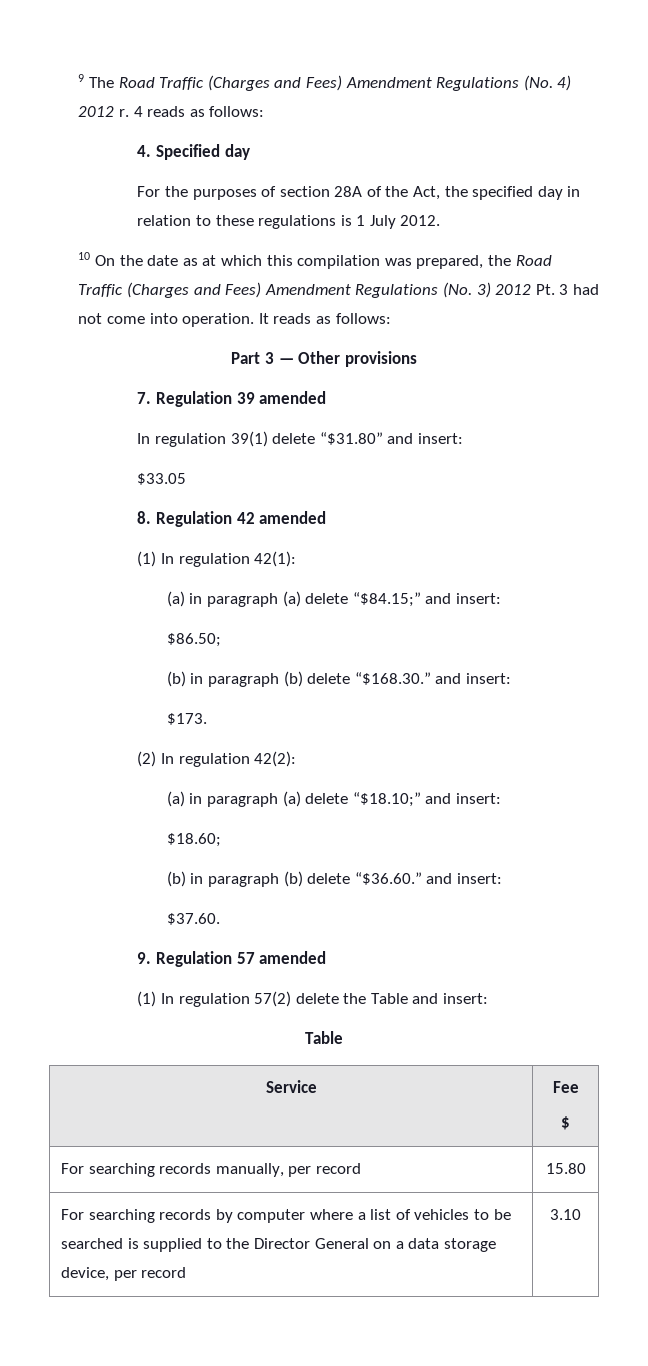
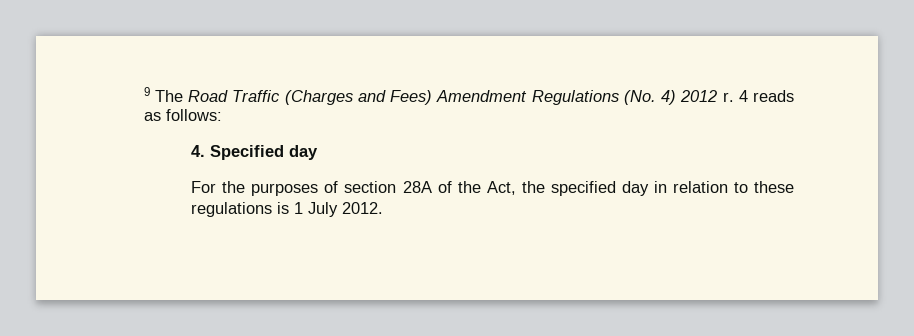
[78,252,552,269] [78,282,599,298] [78,313,391,327] [231,351,417,367] [137,391,327,407] [137,431,463,447] [137,473,187,485] [137,511,327,527] [137,551,297,567] [166,591,501,607] [166,633,221,647] [166,671,511,687] [166,713,207,725] [137,751,297,767] [166,791,501,807] [166,833,221,847] [166,871,502,887] [166,913,220,925] [137,951,327,967] [137,991,489,1007] [305,1031,343,1044] [265,1080,317,1093] [552,1081,579,1093] [561,1116,570,1130] [61,1163,361,1177] [545,1163,586,1174] [61,1209,511,1223] [61,1238,496,1252] [61,1267,187,1281] [550,1209,581,1220] // 10 On the date as at which this compilation was prepared, the Road Traffic (Charges and Fees) Amendment Regulations (No. 3) 2012 Pt. 3 had not come into operation. It reads as follows: // Part 3 — Other provisions // 7. Regulation 39 amended // In regulation 39(1) delete “$31.80” and insert: // $33.05 // 8. Regulation 42 amended // (1) In regulation 42(1): // (a) in paragraph (a) delete “$84.15;” and insert: // $86.50; // (b) in paragraph (b) delete “$168.30.” and insert: // $173. // (2) In regulation 42(2): // (a) in paragraph (a) delete “$18.10;” and insert: // $18.60; // (b) in paragraph (b) delete “$36.60.” and insert: // $37.60. // 9. Regulation 57 amended // (1) In regulation 57(2) delete the Table and insert: // Table // Service | Fee // $ // For searching records manually, per record | 15.80 // For searching records by computer where a list of vehicles to be searched is supplied to the Director General on a data storage device, per record | 3.10 -> (384, 208) none

